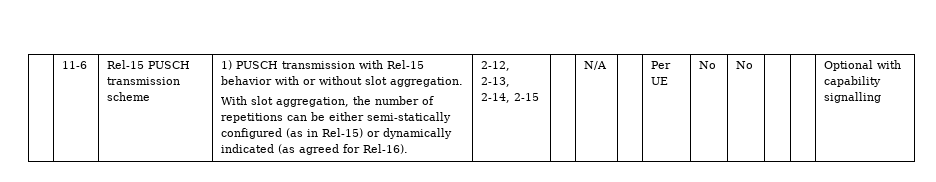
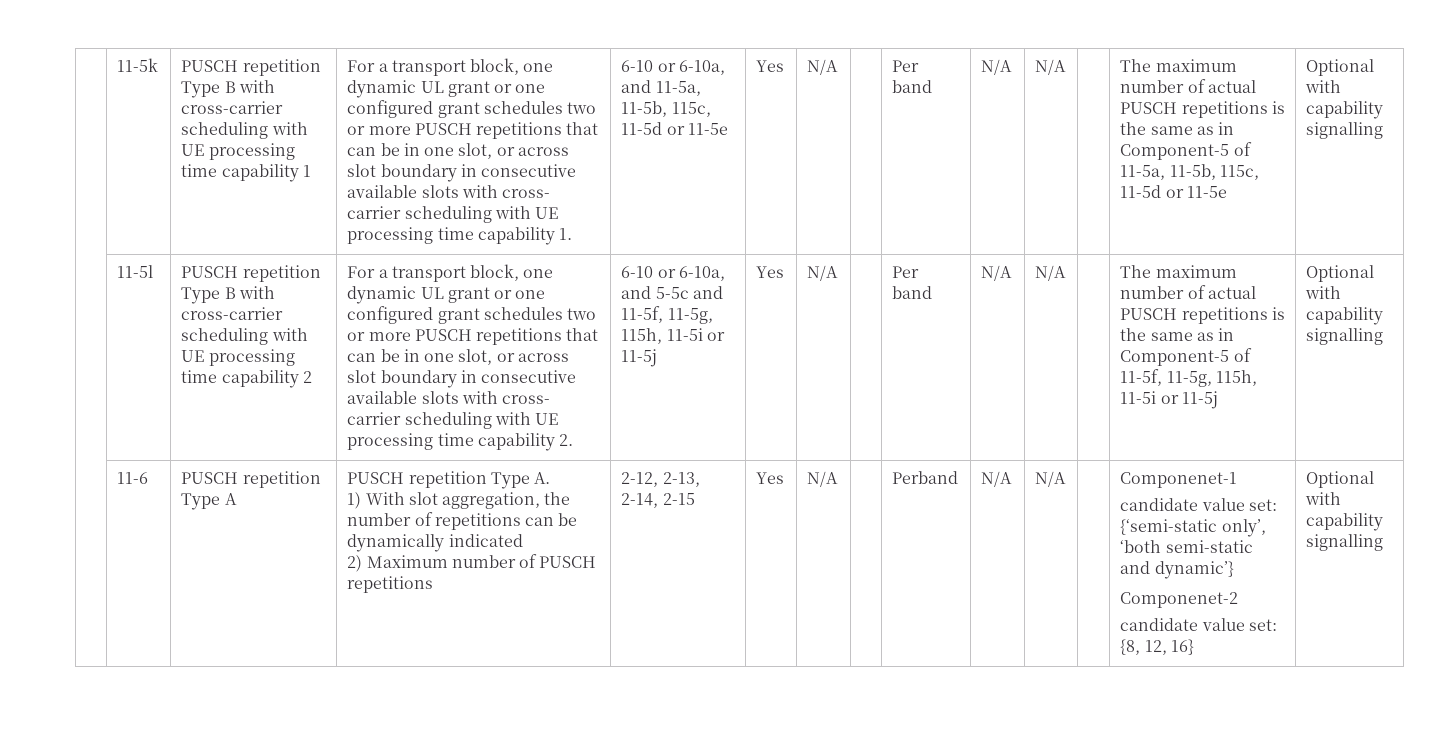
[62,61,88,69] [107,60,191,69] [107,77,181,85] [107,92,151,101] [221,60,425,70] [221,76,464,87] | 11-6 | Rel-15 PUSCH transmission scheme | 1) PUSCH transmission with Rel-15 behavior with or without slot aggregation. // -> [117,58,159,72] [181,59,321,76] [181,80,275,98] [181,101,284,114] [181,122,308,139] [181,143,295,160] [181,164,311,182] [347,58,554,76] [347,80,546,98] [347,100,597,118] [347,122,599,139] [347,143,570,159] [347,164,577,182] [347,185,551,198] [347,206,559,223] [347,227,573,245] [621,60,725,75] [621,80,701,96] [621,101,711,117] [621,122,728,135] [756,60,785,72] [807,59,839,75] [892,60,920,72] [892,80,933,93] [981,59,1013,75] [1035,59,1067,75] [1120,59,1237,72] [1120,79,1256,93] [1120,101,1285,118] [1120,122,1235,135] [1120,142,1252,160] [1120,164,1259,180] [1120,185,1227,198] [1306,59,1375,76] [1305,80,1342,93] [1306,101,1384,119] [1306,122,1384,139] [117,265,154,278] [181,265,321,282] [181,286,275,304] [181,307,284,320] [181,328,308,345] [181,349,295,366] [181,370,312,388] [347,264,554,282] [347,286,546,304] [347,306,597,324] [347,328,599,345] [347,349,570,365] [347,370,577,388] [347,391,551,404] [347,412,559,429] [347,433,574,451] [621,266,725,281] [621,286,723,299] [621,306,713,324] [621,328,725,344] [621,349,658,367] [756,266,785,278] [807,265,839,281] [892,266,920,278] [892,286,933,299] [981,265,1013,281] [1035,265,1067,281] [1120,265,1237,278] [1120,285,1256,299] [1120,307,1285,324] [1120,328,1235,341] [1120,348,1252,366] [1120,369,1257,387] [1120,391,1218,409] [1306,265,1375,282] [1305,286,1342,299] [1306,307,1384,325] [1306,328,1384,345] [117,472,149,484] [181,471,321,488] [181,493,237,510] [347,471,551,489] [347,492,362,509] | 11-5k | PUSCH repetition Type B with cross-carrier scheduling with UE processing time capability 1 | For a transport block, one dynamic UL grant or one configured grant schedules two or more PUSCH repetitions that can be in one slot, or across slot boundary in consecutive available slots with cross- carrier scheduling with UE processing time capability 1. | 6-10 or 6-10a, and 11-5a, 11-5b, 115c, 11-5d or 11-5e | Yes | N/A | | Per band | N/A | N/A | | The maximum number of actual PUSCH repetitions is the same as in Component-5 of 11-5a, 11-5b, 115c, 11-5d or 11-5e | Optional with capability signalling // | 11-5l | PUSCH repetition Type B with cross-carrier scheduling with UE processing time capability 2 | For a transport block, one dynamic UL grant or one configured grant schedules two or more PUSCH repetitions that can be in one slot, or across slot boundary in consecutive available slots with cross- carrier scheduling with UE processing time capability 2. | 6-10 or 6-10a, and 5-5c and 11-5f, 11-5g, 115h, 11-5i or 11-5j | Yes | N/A | | Per band | N/A | N/A | | The maximum number of actual PUSCH repetitions is the same as in Component-5 of 11-5f, 11-5g, 115h, 11-5i or 11-5j | Optional with capability signalling // | 11-6 | PUSCH repetition Type A | PUSCH repetition Type A. // 1)
[329,112,452,123] [221,128,453,139] [221,144,409,155] either semi-statically configured (as in Rel-15) or dynamically indicated (as agreed for Rel-16). -> [347,534,523,552] [347,554,597,572] [347,576,434,593] dynamically indicated // 2) Maximum number of PUSCH repetitions
[584,61,608,70] [651,61,672,69] [651,77,669,85] [699,61,717,69] [736,61,754,69] | N/A | | Per UE | No | No | | -> [756,472,785,484] [807,471,839,487] [892,471,959,484] [981,471,1013,487] [1035,471,1067,487] [1120,472,1238,488] [1120,498,1277,511] [1120,519,1266,537] [1120,540,1253,553] [1120,561,1234,579] [1120,592,1239,608] [1120,618,1277,631] [1120,639,1194,655] Yes | N/A | | Perband | N/A | N/A | | Componenet-1 // candidate value set: {‘semi-static only’, ‘both semi-static and dynamic’} // Componenet-2 // candidate value set: {8, 12, 16}

